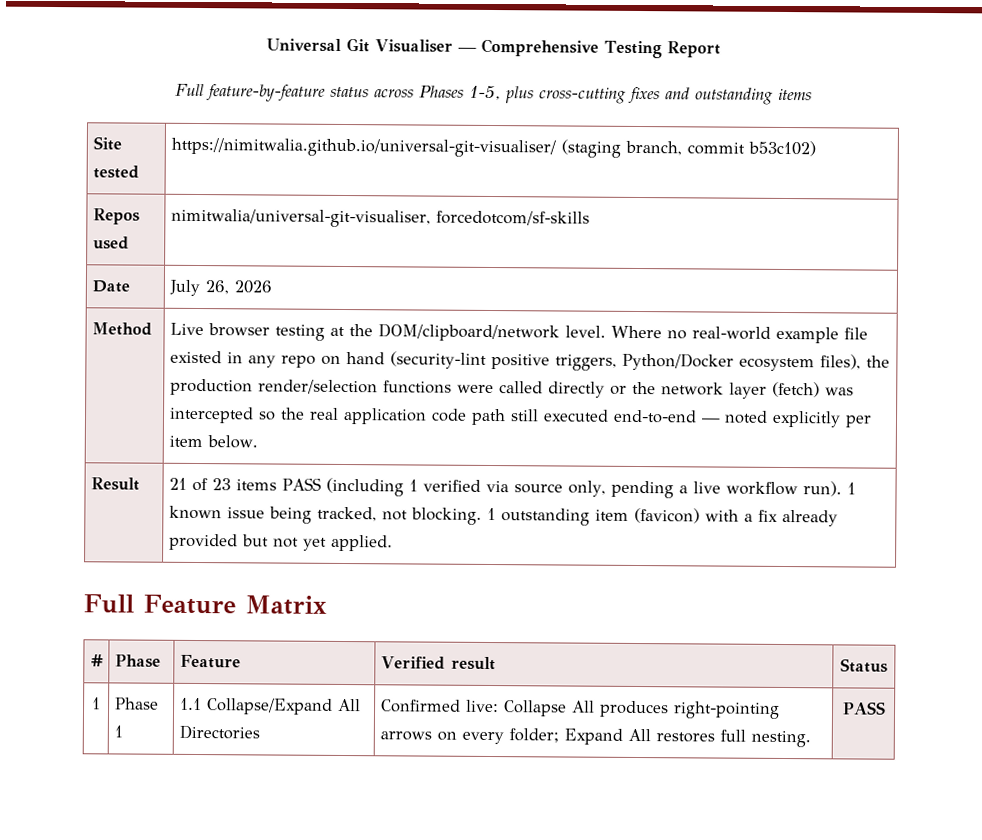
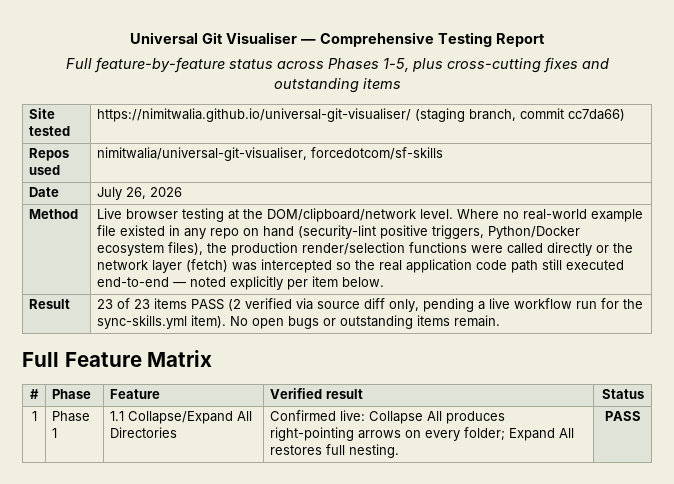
[747,140,816,157] b53c102) -> [568,109,626,121] cc7da66)
[168,477,187,490] 21 -> [97,299,114,309] 23
[325,477,418,497] (including 1 -> [228,299,242,311] (2
(563, 488) none -> [364,298,386,309] diff
[802,481,856,497] [168,505,838,527] [168,533,393,552] run). 1 known issue being tracked, not blocking. 1 outstanding item (favicon) with a fix already provided but not yet applied. -> [576,298,644,309] [97,315,501,329] run for the sync-skills.yml item). No open bugs or outstanding items remain.

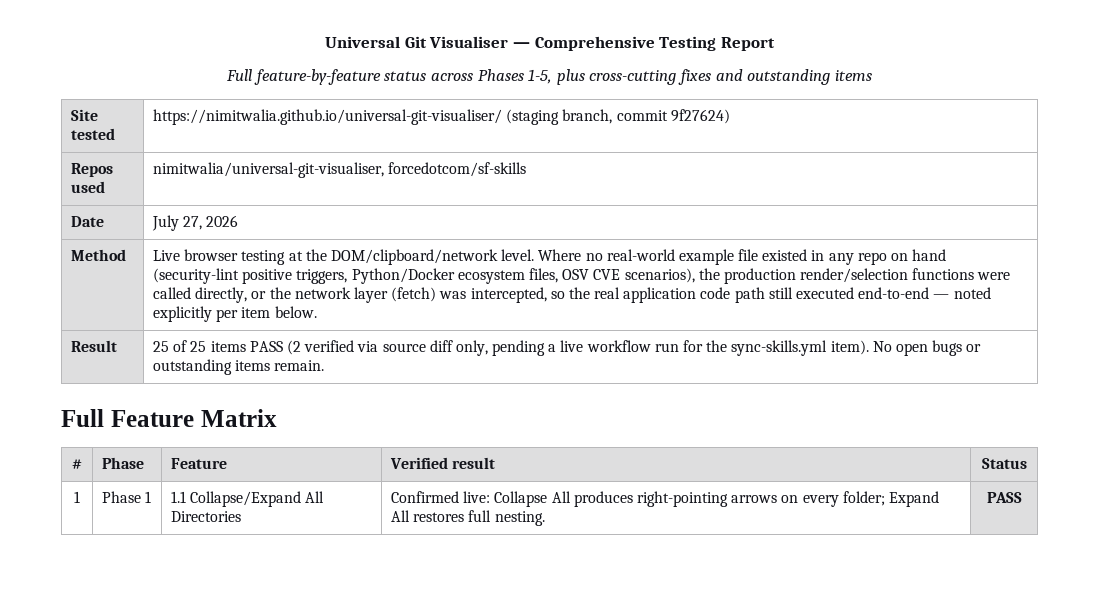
[568,109,626,121] cc7da66) -> [670,109,730,124] 9f27624)
[126,187,147,199] 26, -> [183,216,203,230] 27,
[168,242,204,255] files), -> [528,268,695,283] files, OSV CVE scenarios),
[547,242,593,256] directly -> [195,287,248,303] directly,
[261,259,333,273] intercepted -> [470,287,547,303] intercepted,
[97,298,151,309] 23 of 23 -> [153,340,207,352] 25 of 25

